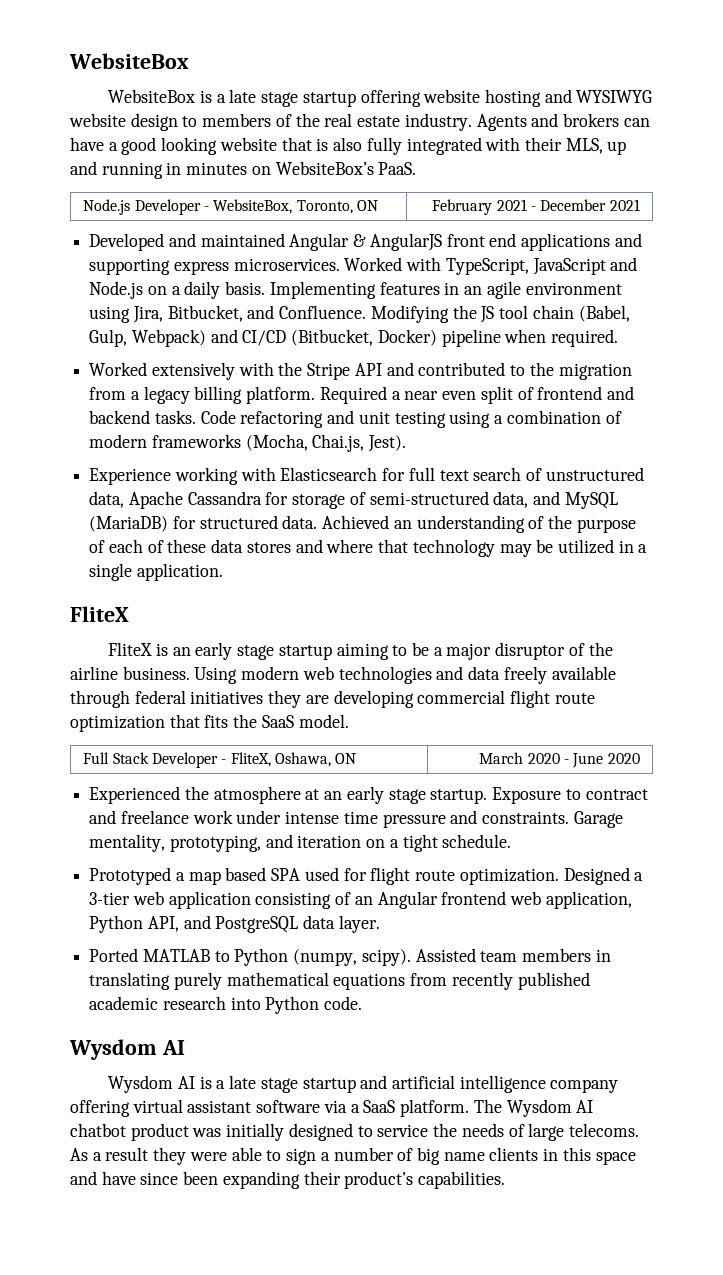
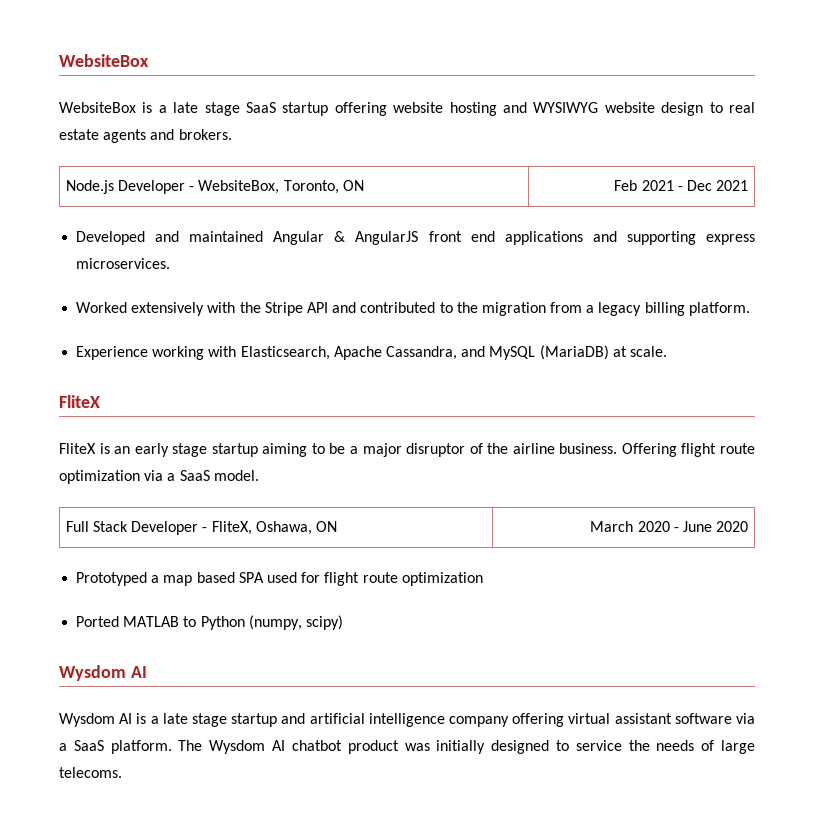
(299, 99) none -> [246,102,276,113] SaaS
[202,113,650,131] [70,137,627,155] [70,161,417,179] members of the real estate industry. Agents and brokers can have a good looking website that is also fully integrated with their MLS, up and running in minutes on WebsiteBox’s PaaS. -> [728,102,755,113] [59,129,232,143] real estate agents and brokers.
[432,199,493,215] February -> [614,180,638,191] Feb
[540,199,607,211] December -> [686,180,712,191] Dec
[344,257,638,275] [89,281,622,299] [89,305,630,323] [89,329,619,347] Worked with TypeScript, JavaScript and Node.js on a daily basis. Implementing features in an agile environment using Jira, Bitbucket, and Confluence. Modifying the JS tool chain (Babel, Gulp, Webpack) and CI/CD (Bitbucket, Docker) pipeline when required. -> (171, 263) none
[319,386,634,404] [89,410,622,428] [89,434,407,452] [89,467,644,485] [89,491,618,509] [89,515,636,533] [89,539,648,557] [89,563,223,581] Required a near even split of frontend and backend tasks. Code refactoring and unit testing using a combination of modern frameworks (Mocha, Chai.js, Jest). // Experience working with Elasticsearch for full text search of unstructured data, Apache Cassandra for storage of semi-structured data, and MySQL (MariaDB) for structured data. Achieved an understanding of the purpose of each of these data stores and where that technology may be utilized in a single application. -> [76,345,667,360] // Experience working with Elasticsearch, Apache Cassandra, and MySQL (MariaDB) at scale.
[194,666,616,684] [70,690,595,708] [70,714,258,732] Using modern web technologies and data freely available through federal initiatives they are developing commercial flight route optimization that fits the -> [621,443,755,457] [59,470,176,484] Offering flight route optimization via a
[89,786,648,804] [89,810,623,828] [89,834,512,852] // Experienced the atmosphere at an early stage startup. Exposure to contract and freelance work under intense time pressure and constraints. Garage mentality, prototyping, and iteration on a tight schedule. -> (749, 526) none
[459,867,644,885] [89,891,632,909] [89,915,380,933] optimization. Designed a 3-tier web application consisting of an Angular frontend web application, Python API, and PostgreSQL data layer. -> [401,572,483,586] optimization
[361,948,611,966] [89,972,590,990] [89,996,363,1014] scipy). Assisted team members in translating purely mathematical equations from recently published academic research into Python code. -> [305,615,343,630] scipy)
[70,1147,636,1165] [70,1171,506,1189] As a result they were able to sign a number of big name clients in this space and have since been expanding their product’s capabilities. -> (122, 772) none

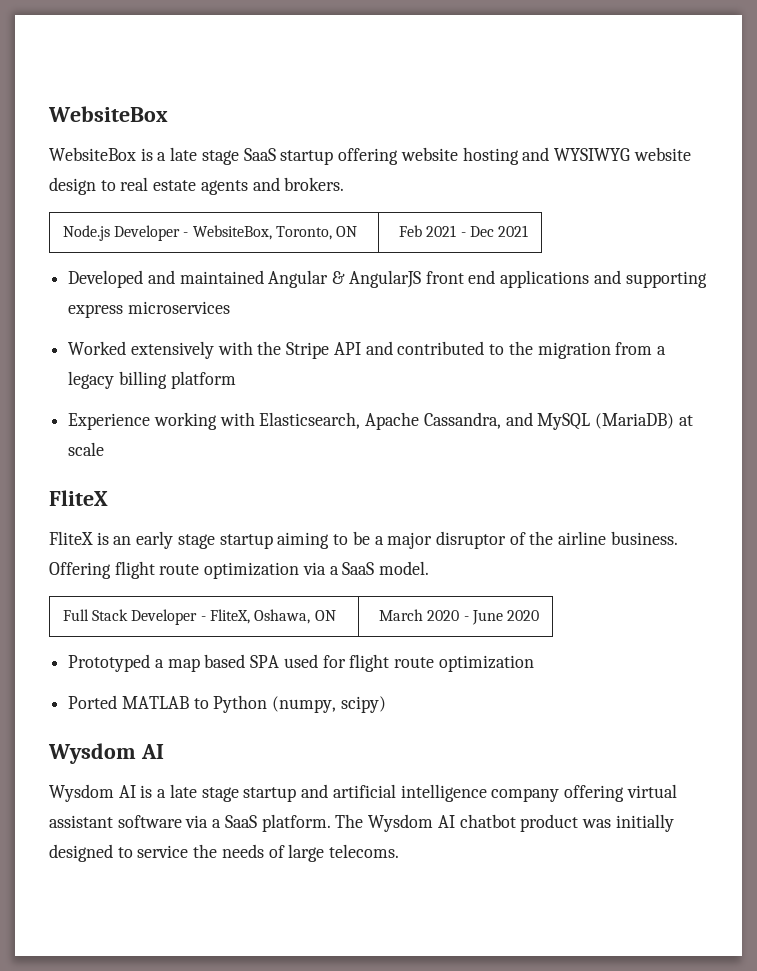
[76,258,171,269] microservices. -> [127,301,230,314] microservices
[688,302,750,316] platform. -> [170,371,236,389] platform
[629,346,667,357] scale. -> [68,442,105,456] scale

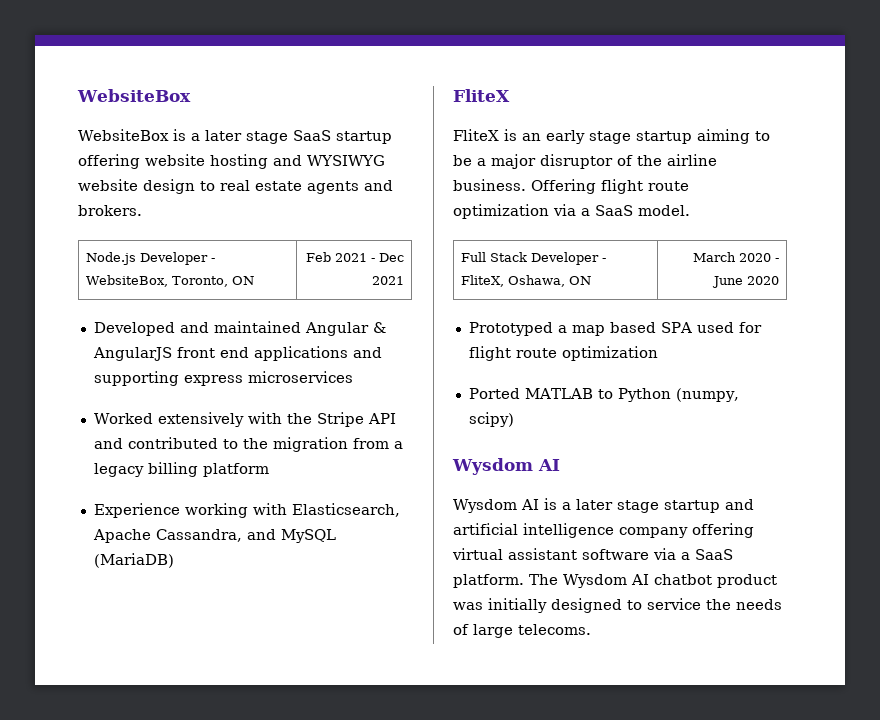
[170,147,198,161] late -> [204,130,242,141] later
[678,415,693,426] [68,442,105,456] at scale -> (174, 560) none
[169,784,197,798] late -> [576,499,613,510] later

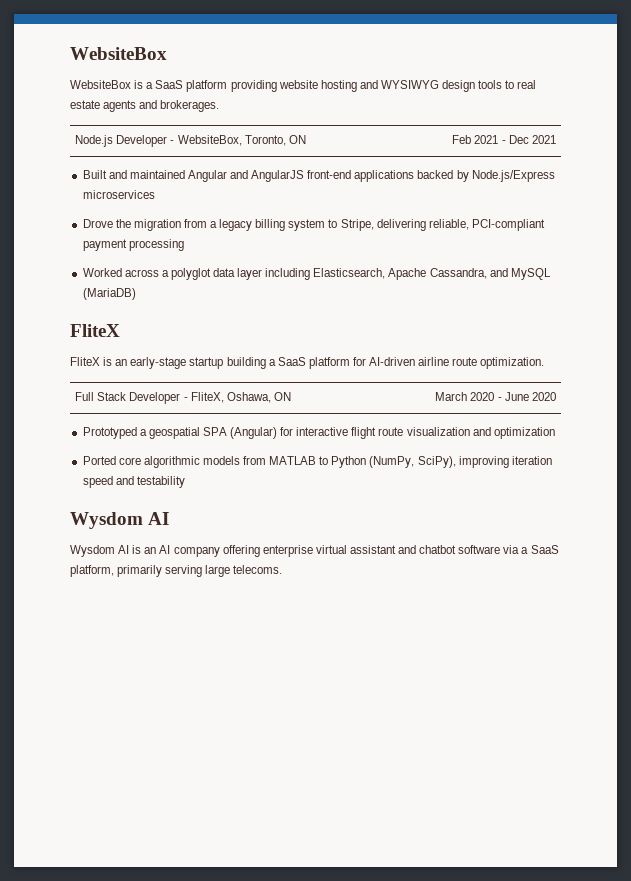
[204,130,392,144] [78,154,140,169] later stage SaaS startup offering -> [155,80,277,92] SaaS platform providing
[78,179,195,194] website design -> [442,80,503,92] design tools
[78,205,142,216] brokers. -> [160,100,220,112] brokerages.
[93,322,175,336] Developed -> [82,170,107,179] Built
[372,322,386,333] [92,346,382,361] [93,371,353,386] [93,412,396,427] [93,437,238,449] & AngularJS front end applications and supporting express microservices // Worked extensively with the Stripe API and contributed to -> [230,170,555,182] [82,190,155,199] [82,219,113,228] and AngularJS front-end applications backed by Node.js/Express microservices // Drove
[202,463,269,477] [93,503,287,518] platform // Experience working with -> [288,219,545,231] [82,239,184,251] [82,268,311,280] system to Stripe, delivering reliable, PCI-compliant payment processing // Worked across a polyglot data layer including
[546,129,770,144] [453,154,717,169] [453,179,689,194] [453,204,690,219] early stage startup aiming to be a major disruptor of the airline business. Offering flight route optimization via a SaaS model. -> [130,357,545,369] early-stage startup building a SaaS platform for AI-driven airline route optimization.
[571,322,762,336] [468,346,658,361] [468,388,739,402] [468,412,514,427] map based SPA used for flight route optimization // Ported MATLAB to Python (numpy, scipy) -> [148,427,555,439] [82,456,552,468] [82,476,185,488] geospatial SPA (Angular) for interactive flight route visualization and optimization // Ported core algorithmic models from MATLAB to Python (NumPy, SciPy), improving iteration speed and testability
[562,499,754,513] [453,523,614,538] a later stage startup and artificial intelligence -> [144,545,171,554] an AI
(754, 530) none -> [262,545,313,557] enterprise
(577, 554) none -> [398,545,457,554] and chatbot
[453,574,777,588] [453,598,782,613] [453,624,469,635] platform. The Wysdom AI chatbot product was initially designed to service the needs of -> [70,565,203,577] platform, primarily serving

